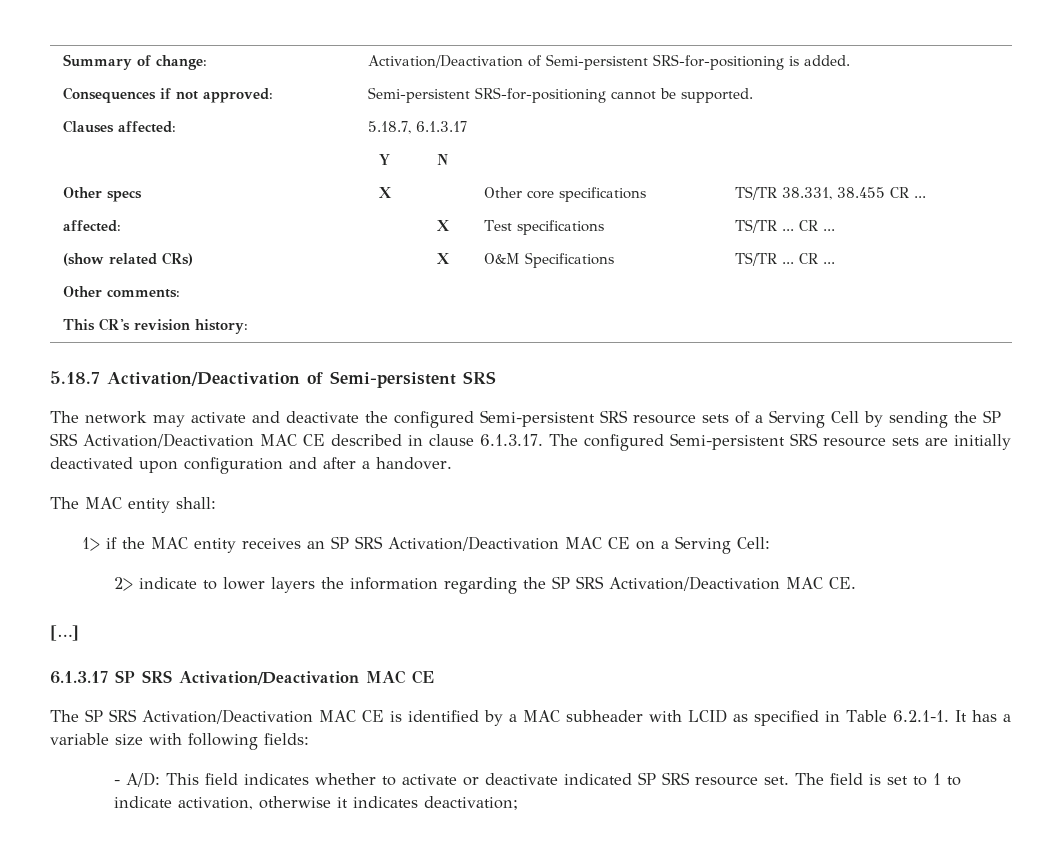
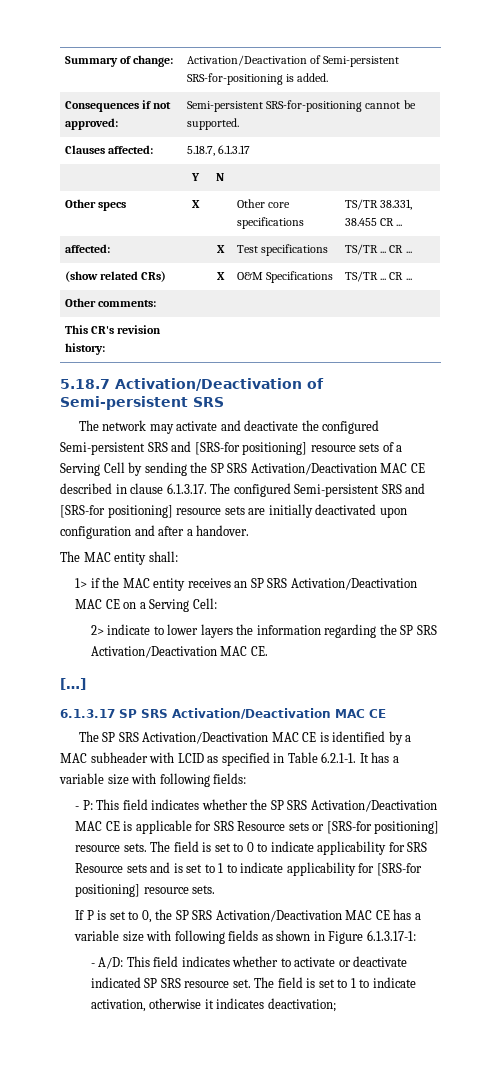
(628, 416) none -> [171,441,308,455] and [SRS-for positioning]
(818, 439) none -> [405,483,426,494] [60,505,173,518] and [SRS-for positioning]
(309, 739) none -> [75,799,437,812] [75,820,440,834] [75,841,428,855] [75,862,422,876] [75,884,216,897] [75,909,421,923] [74,930,416,944] // - P: This field indicates whether the SP SRS Activation/Deactivation MAC CE is applicable for SRS Resource sets or [SRS-for positioning] resource sets. The field is set to 0 to indicate applicability for SRS Resource sets and is set to 1 to indicate applicability for [SRS-for positioning] resource sets. // If P is set to 0, the SP SRS Activation/Deactivation MAC CE has a variable size with following fields as shown in Figure 6.1.3.17-1:

